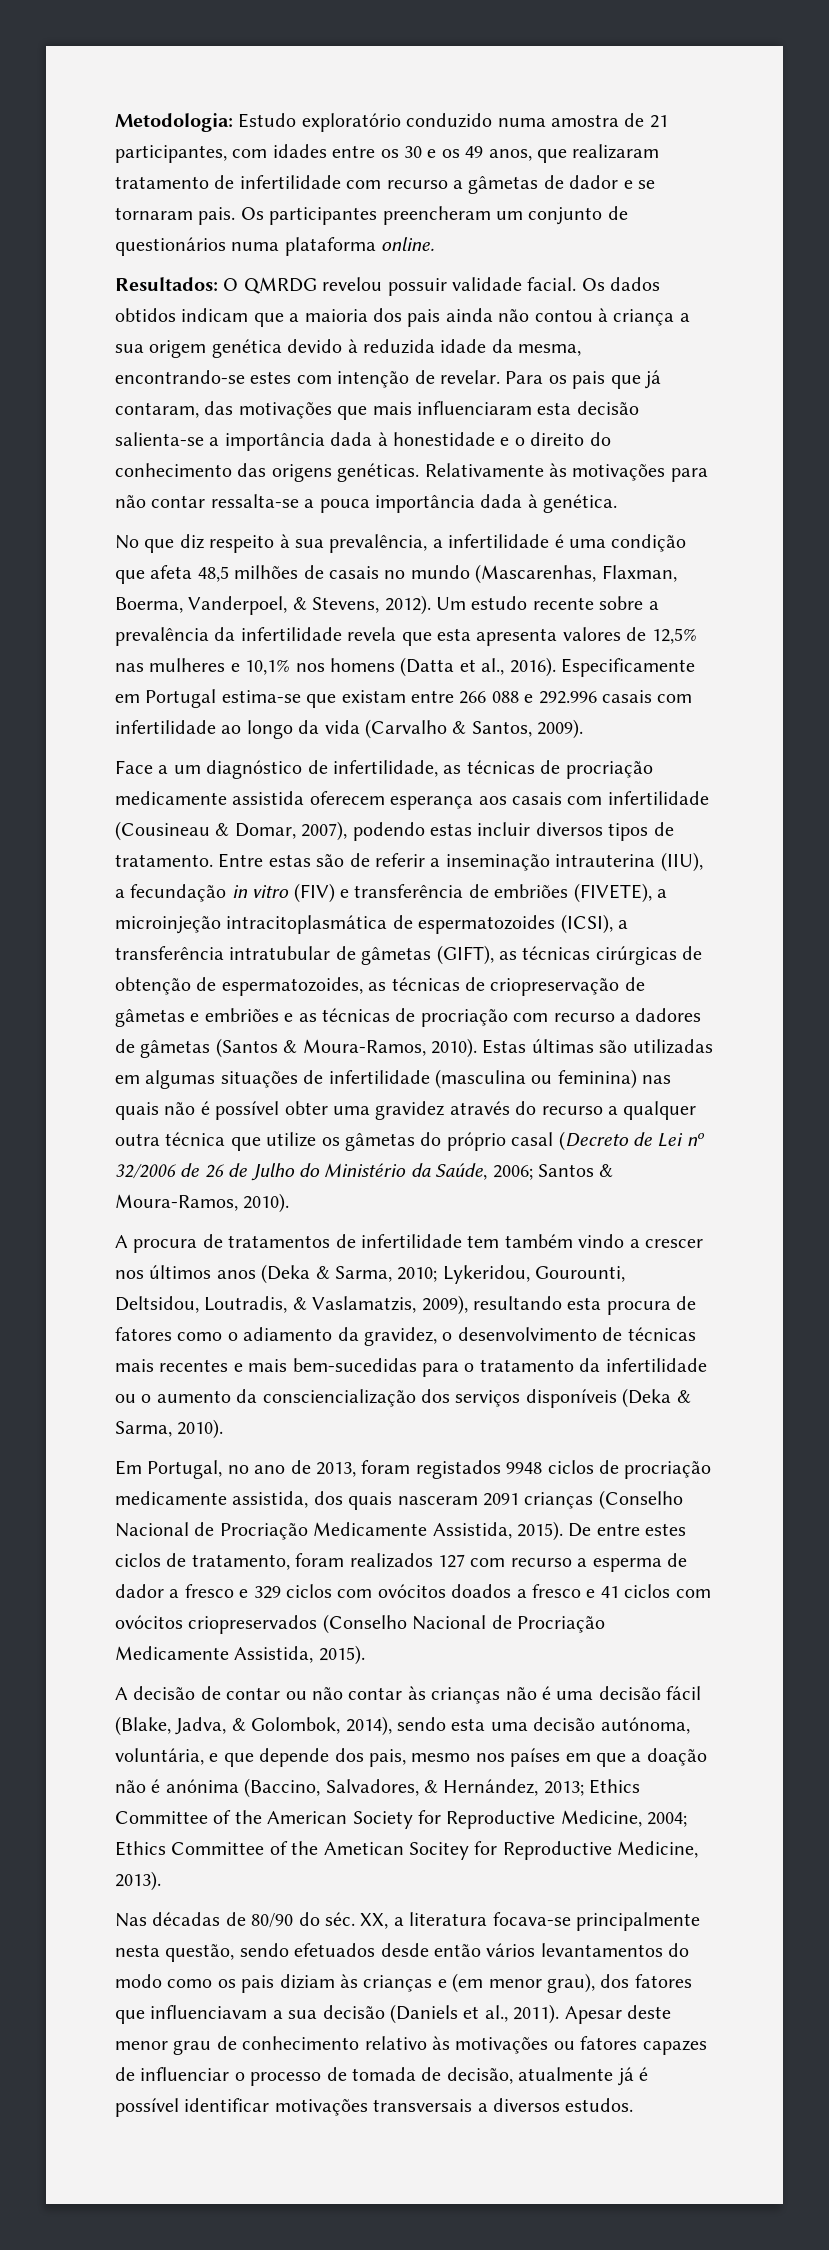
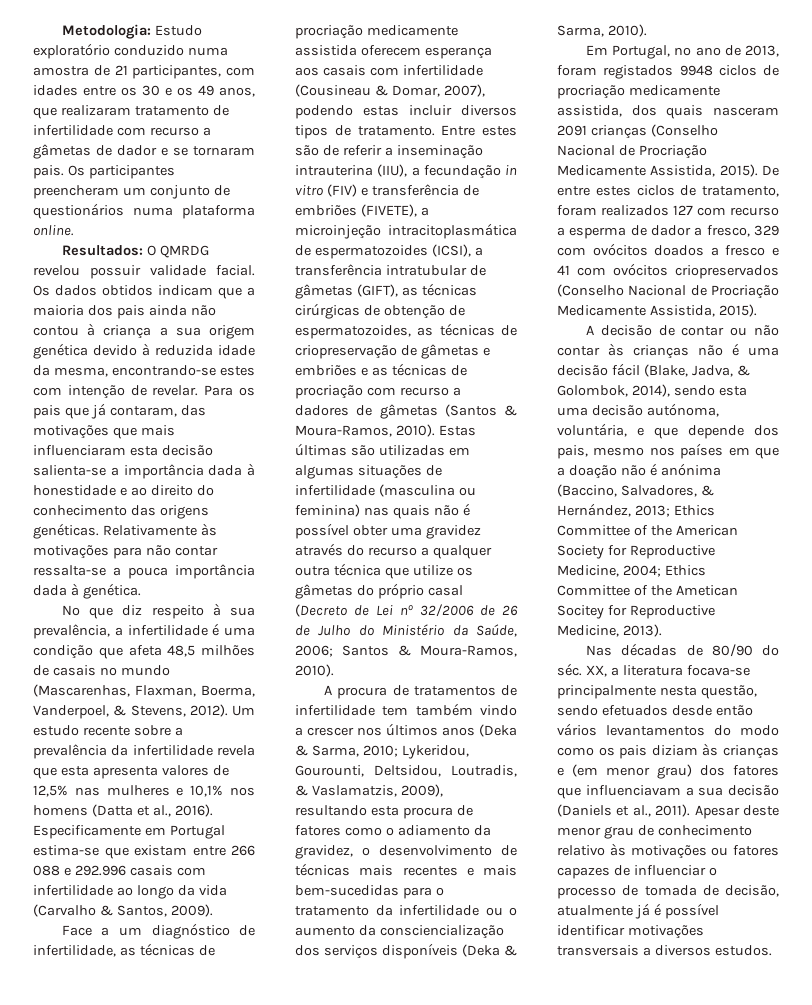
[514,437,525,446] o -> [130,487,147,496] ao
[268,854,311,867] estas -> [482,126,517,136] estes
[184,1584,332,1599] fresco e 329 ciclos -> [706,225,779,237] fresco, 329
[624,1584,671,1598] ciclos -> (570, 270) none
[547,1973,595,1993] grau), -> [657,764,692,779] grau)

